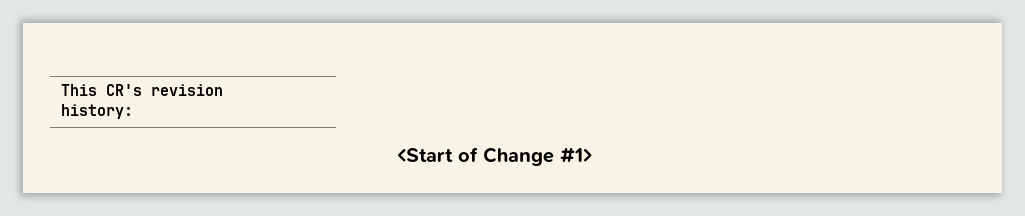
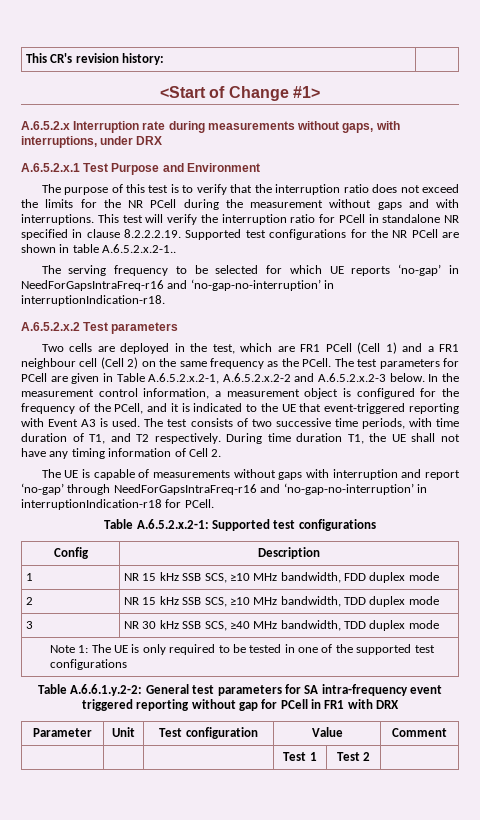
(592, 155) none -> [21,121,400,133] [21,136,163,148] [21,163,260,175] [41,184,460,195] [21,199,459,210] [21,214,459,225] [21,229,460,240] [21,244,177,253] [41,264,459,276] [21,279,335,291] [21,295,165,306] [21,322,179,334] [41,342,460,354] [21,357,460,369] [21,373,459,384] [21,388,460,399] [21,403,460,414] [21,418,459,429] [21,433,461,444] [21,448,222,459] [41,469,461,480] [21,483,427,495] [21,499,214,510] [104,519,376,531] [53,547,89,559] [258,547,320,559] [26,573,34,581] [124,572,439,583] [26,597,34,605] [124,596,439,607] [26,621,34,629] [124,620,439,631] [49,644,435,655] [49,659,127,670] [38,684,442,696] [81,699,400,711] [33,728,92,737] [112,727,135,737] [159,727,258,739] [311,727,343,737] [392,728,447,737] [283,752,317,761] [336,752,371,761] // A.6.5.2.x Interruption rate during measurements without gaps, with interruptions, under DRX // A.6.5.2.x.1 Test Purpose and Environment // The purpose of this test is to verify that the interruption ratio does not exceed the limits for the NR PCell during the measurement without gaps and with interruptions. This test will verify the interruption ratio for PCell in standalone NR specified in clause 8.2.2.2.19. Supported test configurations for the NR PCell are shown in table A.6.5.2.x.2-1.. // The serving frequency to be selected for which UE reports ‘no-gap’ in NeedForGapsIntraFreq-r16 and ‘no-gap-no-interruption’ in interruptionIndication-r18. // A.6.5.2.x.2 Test parameters // Two cells are deployed in the test, which are FR1 PCell (Cell 1) and a FR1 neighbour cell (Cell 2) on the same frequency as the PCell. The test parameters for PCell are given in Table A.6.5.2.x.2-1, A.6.5.2.x.2-2 and A.6.5.2.x.2-3 below. In the measurement control information, a measurement object is configured for the frequency of the PCell, and it is indicated to the UE that event-triggered reporting with Event A3 is used. The test consists of two successive time periods, with time duration of T1, and T2 respectively. During time duration T1, the UE shall not have any timing information of Cell 2. // The UE is capable of measurements without gaps with interruption and report ‘no-gap’ through NeedForGapsIntraFreq-r16 and ‘no-gap-no-interruption’ in interruptionIndication-r18 for PCell. // Table A.6.5.2.x.2-1: Supported test configurations // Config | Description // 1 | NR 15 kHz SSB SCS, ≥10 MHz bandwidth, FDD duplex mode // 2 | NR 15 kHz SSB SCS, ≥10 MHz bandwidth, TDD duplex mode // 3 | NR 30 kHz SSB SCS, ≥40 MHz bandwidth, TDD duplex mode // Note 1: The UE is only required to be tested in one of the supported test configurations // Table A.6.6.1.y.2-2: General test parameters for SA intra-frequency event triggered reporting without gap for PCell in FR1 with DRX // Parameter | Unit | Test configuration | Value | Comment // | | | Test 1 | Test 2 |

